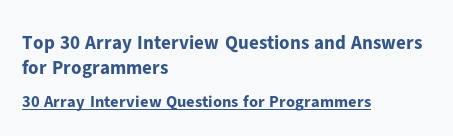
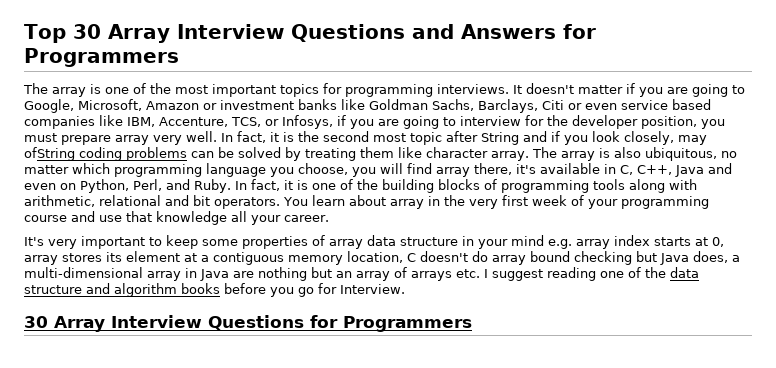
(169, 69) none -> [23,83,745,97] [24,99,711,113] [24,115,725,129] [24,131,707,145] [24,147,737,161] [24,163,732,177] [24,179,697,193] [24,195,709,209] [24,211,329,225] [24,235,724,249] [24,251,740,265] [24,267,699,281] [24,283,405,297] // The array is one of the most important topics for programming interviews. It doesn't matter if you are going to Google, Microsoft, Amazon or investment banks like Goldman Sachs, Barclays, Citi or even service based companies like IBM, Accenture, TCS, or Infosys, if you are going to interview for the developer position, you must prepare array very well. In fact, it is the second most topic after String and if you look closely, may ofString coding problems can be solved by treating them like character array. The array is also ubiquitous, no matter which programming language you choose, you will find array there, it's available in C, C++, Java and even on Python, Perl, and Ruby. In fact, it is one of the building blocks of programming tools along with arithmetic, relational and bit operators. You learn about array in the very first week of your programming course and use that knowledge all your career. // It's very important to keep some properties of array data structure in your mind e.g. array index starts at 0, array stores its element at a contiguous memory location, C doesn't do array bound checking but Java does, a multi-dimensional array in Java are nothing but an array of arrays etc. I suggest reading one of the data structure and algorithm books before you go for Interview.

